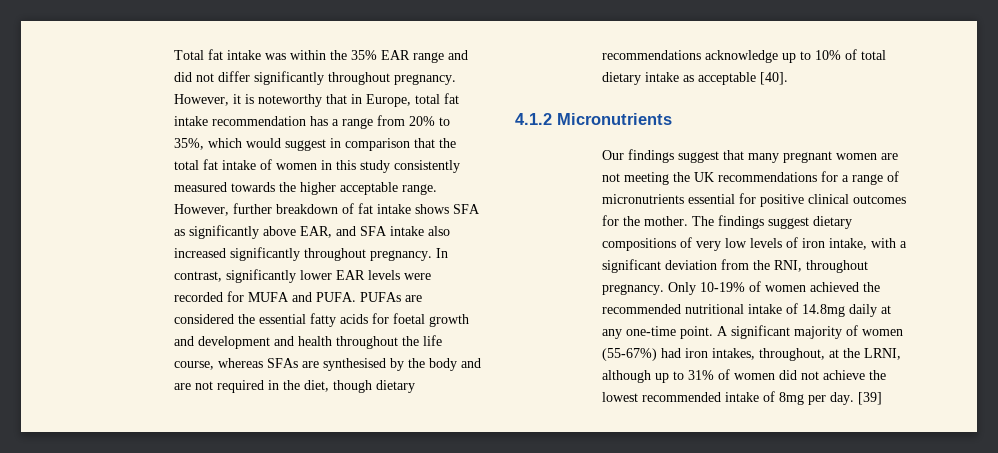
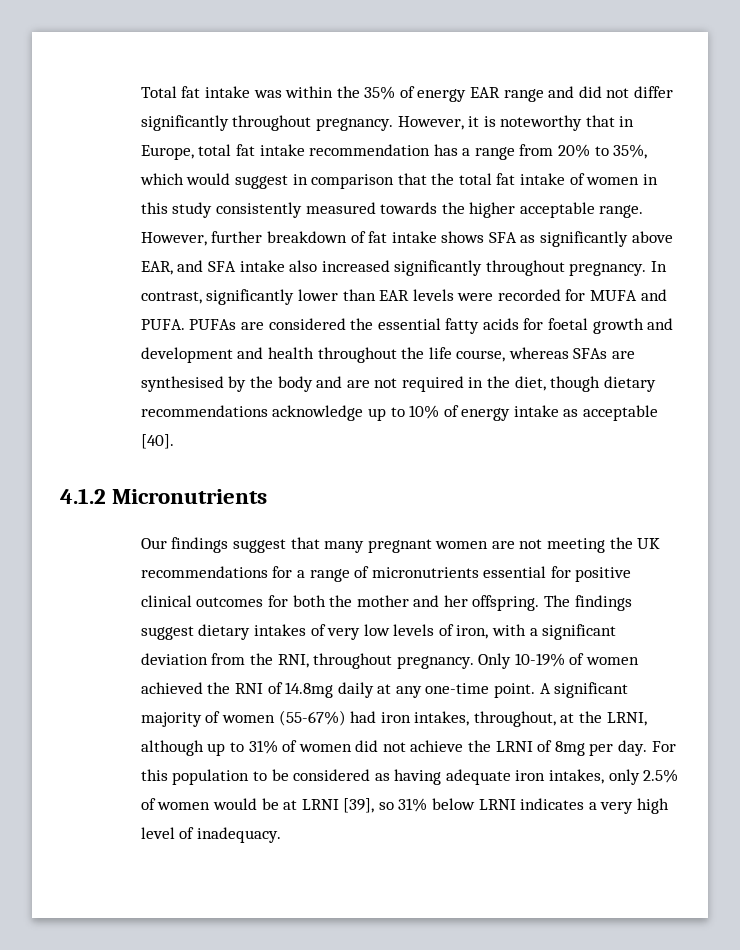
(378, 55) none -> [399,86,467,102] of energy
(333, 275) none -> [342,289,376,301] than
[861,50,887,60] [602,72,642,85] total dietary -> [461,408,511,421] energy
[623,216,689,226] the mother. -> [292,595,540,611] both the mother and her offspring.
[602,238,677,251] compositions -> [253,624,306,636] intakes
[802,238,868,250] iron intake, -> [456,625,489,639] iron,
[602,304,783,314] recommended nutritional intake -> [234,683,263,694] RNI
[602,392,760,402] lowest recommended intake -> [495,741,533,752] LRNI
[858,392,883,405] [39] -> [651,741,676,752] [140,769,679,785] [140,798,670,814] [140,827,281,843] For this population to be considered as having adequate iron intakes, only 2.5% of women would be at LRNI [39], so 31% below LRNI indicates a very high level of inadequacy.

